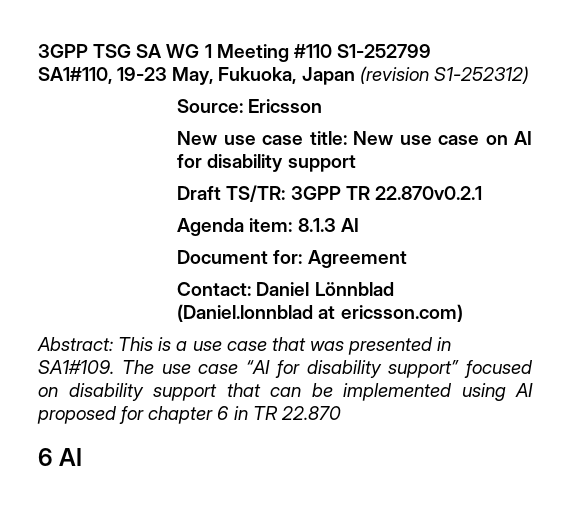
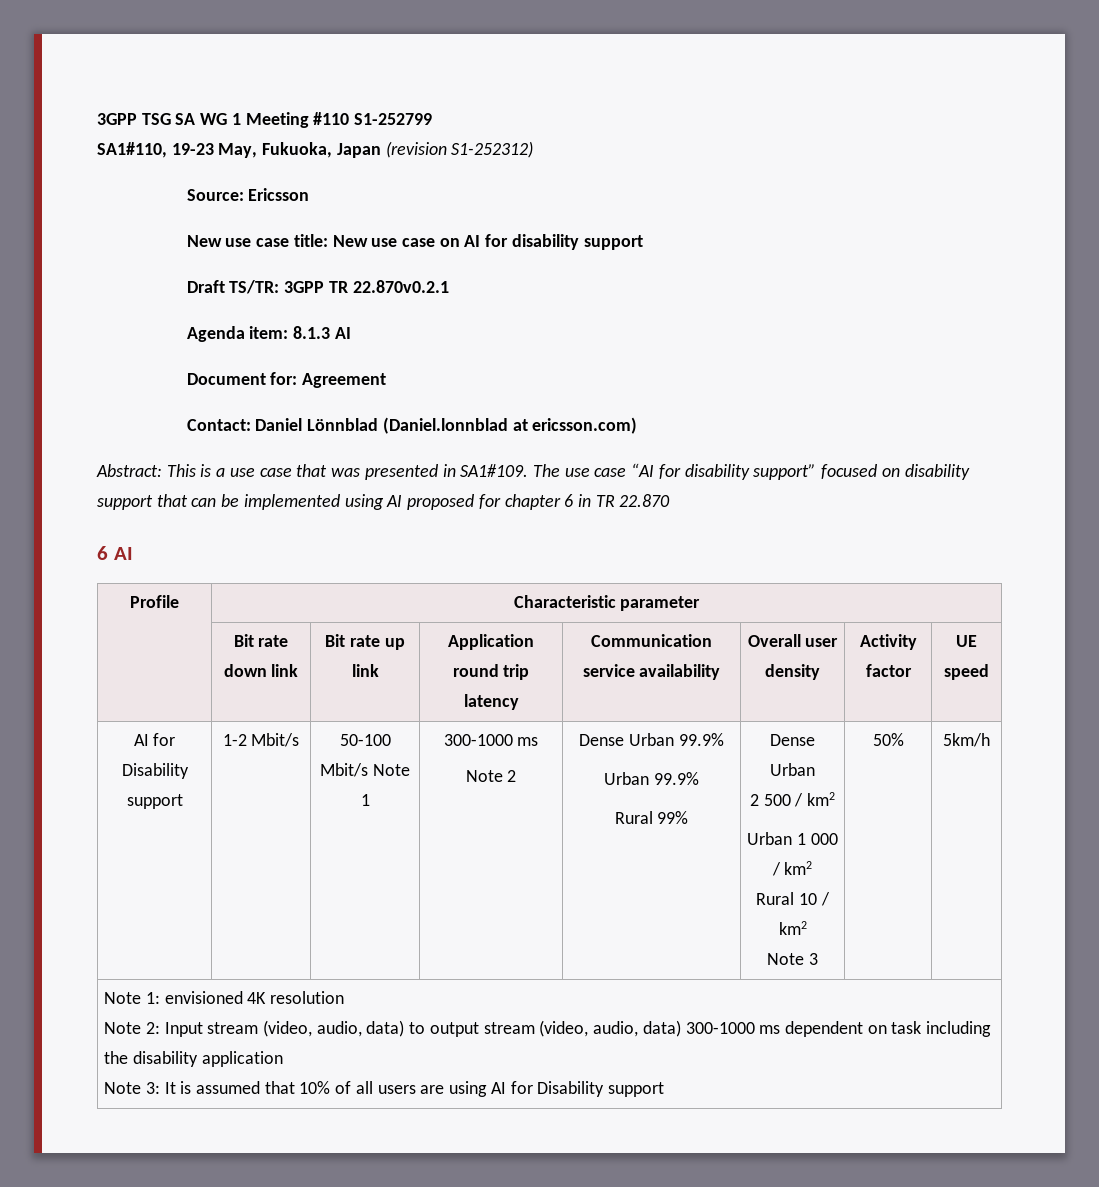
(83, 457) none -> [130,595,179,608] [513,595,701,611] [233,634,289,647] [223,664,299,677] [325,634,405,650] [351,664,379,677] [448,634,534,650] [452,664,530,680] [463,694,519,710] [591,634,712,647] [582,664,721,680] [747,634,839,647] [765,664,820,680] [859,634,917,650] [865,664,912,677] [956,635,977,647] [944,664,989,680] [133,733,176,746] [121,763,189,779] [126,794,183,809] [222,733,300,747] [339,734,391,746] [320,763,410,777] [360,794,370,806] [443,734,539,746] [465,770,517,782] [579,733,724,746] [604,772,699,785] [614,811,689,824] [770,734,815,746] [770,763,815,776] [749,792,836,807] [747,832,838,845] [771,861,813,876] [756,892,830,906] [778,921,807,935] [767,953,818,965] [872,733,904,746] [943,733,990,747] [104,991,344,1004] [104,1020,992,1037] [104,1051,283,1067] [104,1081,664,1097] // Profile | Characteristic parameter // | Bit rate down link | Bit rate up link | Application round trip latency | Communication service availability | Overall user density | Activity factor | UE speed // AI for Disability support | 1-2 Mbit/s | 50-100 Mbit/s Note 1 | 300-1000 ms // Note 2 | Dense Urban 99.9% // Urban 99.9% // Rural 99% | Dense Urban // 2 500 / km2 // Urban 1 000 / km2 // Rural 10 / km2 // Note 3 | 50% | 5km/h // Note 1: envisioned 4K resolution // Note 2: Input stream (video, audio, data) to output stream (video, audio, data) 300-1000 ms dependent on task including the disability application // Note 3: It is assumed that 10% of all users are using AI for Disability support

